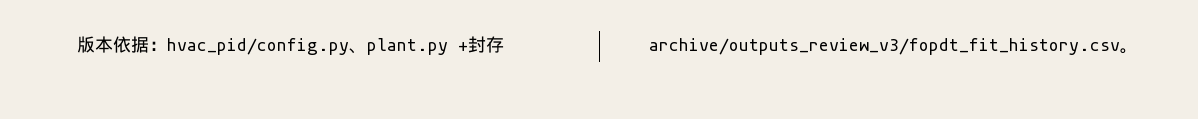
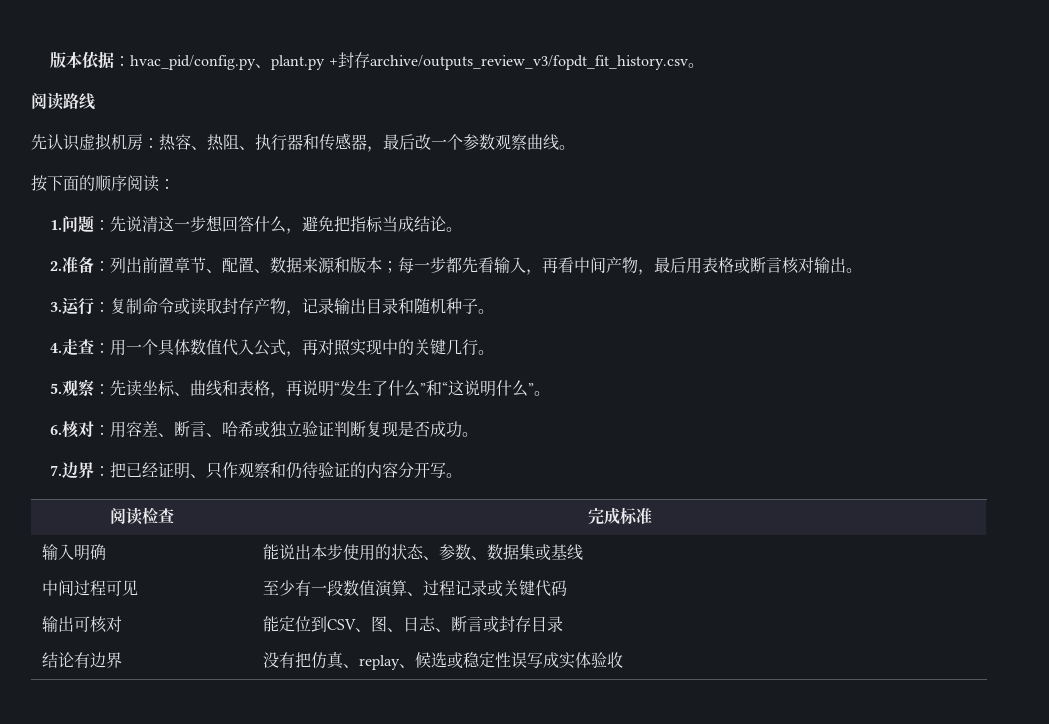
(1139, 51) none -> [31,92,95,110] [31,133,575,152] [31,175,175,192] [50,215,463,234] [50,257,863,275] [50,297,495,316] [50,339,495,357] [50,379,551,398] [50,421,479,438] [50,462,463,479] [110,507,174,525] [587,507,652,525] [41,544,106,561] [262,544,583,561] [41,580,138,596] [262,580,567,597] [41,616,122,633] [262,616,563,633] [41,652,122,668] [262,651,623,670] // 阅读路线 // 先认识虚拟机房：热容、热阻、执行器和传感器，最后改一个参数观察曲线。 // 按下面的顺序阅读： // 1.问题：先说清这一步想回答什么，避免把指标当成结论。 // 2.准备：列出前置章节、配置、数据来源和版本；每一步都先看输入，再看中间产物，最后用表格或断言核对输出。 // 3.运行：复制命令或读取封存产物，记录输出目录和随机种子。 // 4.走查：用一个具体数值代入公式，再对照实现中的关键几行。 // 5.观察：先读坐标、曲线和表格，再说明“发生了什么”和“这说明什么”。 // 6.核对：用容差、断言、哈希或独立验证判断复现是否成功。 // 7.边界：把已经证明、只作观察和仍待验证的内容分开写。 // 阅读检查 | 完成标准 // 输入明确 | 能说出本步使用的状态、参数、数据集或基线 // 中间过程可见 | 至少有一段数值演算、过程记录或关键代码 // 输出可核对 | 能定位到CSV、图、日志、断言或封存目录 // 结论有边界 | 没有把仿真、replay、候选或稳定性误写成实体验收

